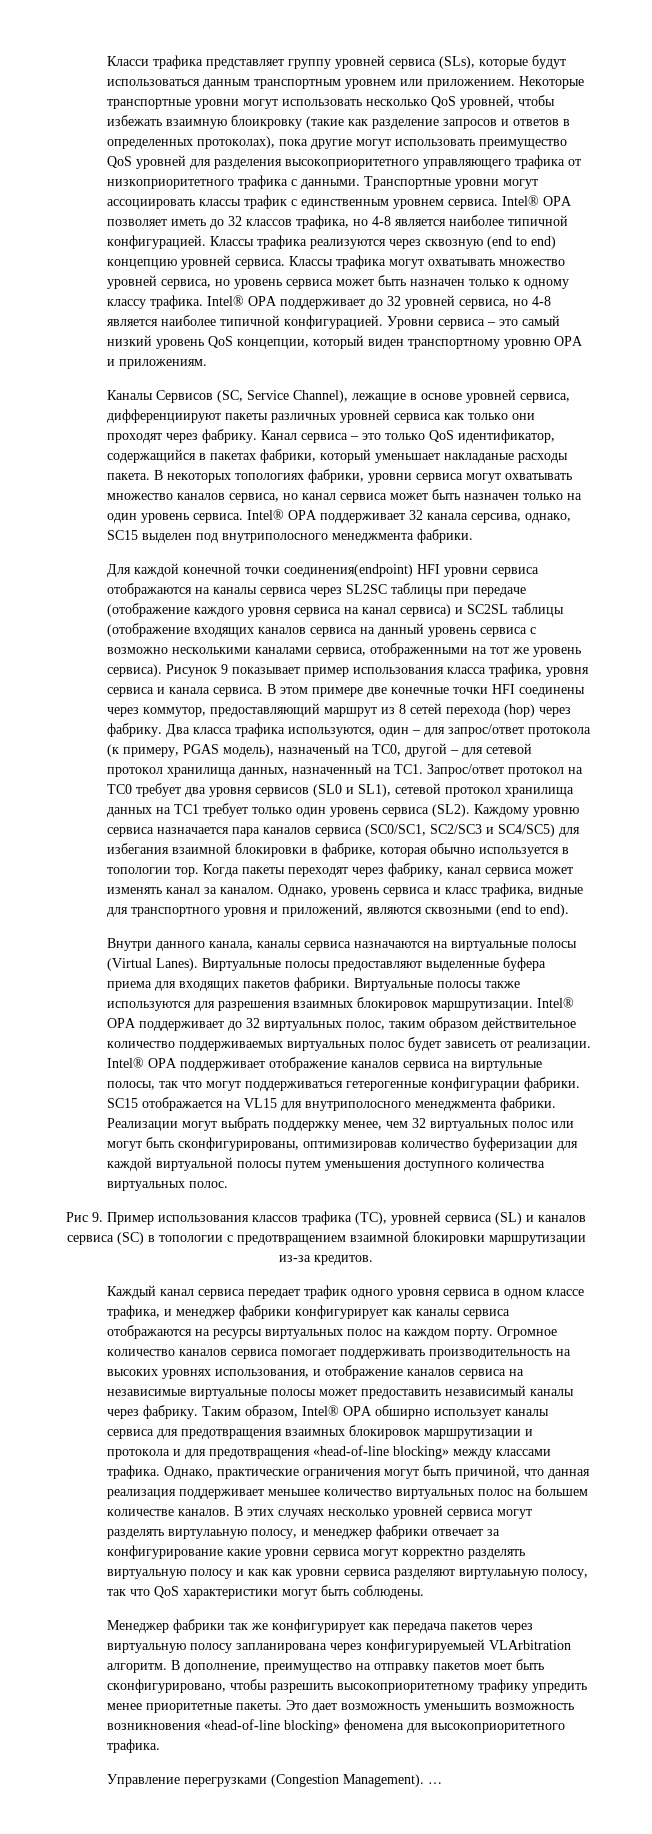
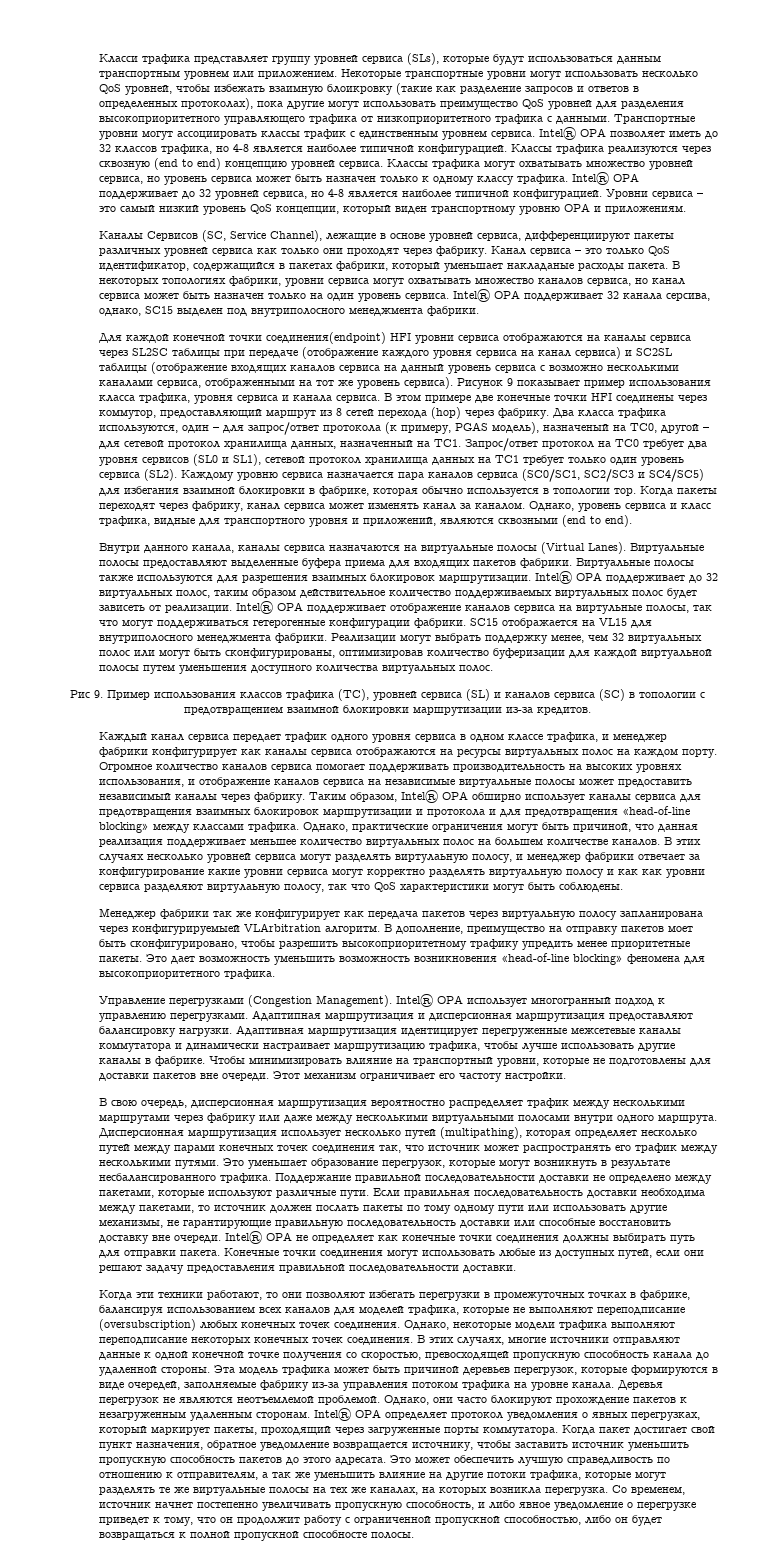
[428,1782,443,1784] … -> [396,994,666,1007] [99,1010,694,1022] [99,1025,682,1037] [99,1041,676,1052] [99,1056,712,1067] [99,1071,567,1082] [99,1098,686,1109] [99,1113,718,1124] [99,1127,698,1139] [99,1143,719,1154] [99,1158,671,1169] [99,1173,713,1184] [99,1188,706,1199] [99,1204,668,1214] [99,1218,672,1229] [99,1231,696,1244] [99,1248,705,1259] [99,1264,517,1274] [99,1290,691,1301] [99,1305,686,1316] [99,1319,676,1331] [99,1335,681,1346] [99,1350,710,1361] [99,1365,719,1376] [99,1380,664,1391] [99,1395,688,1406] [99,1408,701,1421] [99,1425,716,1436] [99,1440,690,1451] [99,1455,671,1466] [99,1470,667,1481] [99,1485,686,1496] [99,1500,697,1511] [99,1515,663,1526] [99,1530,415,1541] Intel® OPA использует многогранный подход к управлению перегрузками. Адаптипная маршрутизация и дисперсионная маршрутизация предоставляют балансировку нагрузки. Адаптивная маршрутизация идентицирует перегруженные межсетевые каналы коммутатора и динамически настраивает маршрутизацию трафика, чтобы лучше использовать другие каналы в фабрике. Чтобы минимизировать влияние на транспортный уровни, которые не подготовлены для доставки пакетов вне очереди. Этот механизм ограничивает его частоту настройки. // В свою очередь, дисперсионная маршрутизация вероятностно распределяет трафик между несколькими маршрутами через фабрику или даже между несколькими виртуальными полосами внутри одного маршрута. Дисперсионная маршрутизация использует несколько путей (multipathing), которая определяет несколько путей между парами конечных точек соединения так, что источник может распространять его трафик между несколькими путями. Это уменьшает образование перегрузок, которые могут возникнуть в результате несбалансированного трафика. Поддержание правильной последовательности доставки не определено между пакетами, которые используют различные пути. Если правильная последовательность доставки необходима между пакетами, то источник должен послать пакеты по тому одному пути или использовать другие механизмы, не гарантирующие правильную последовательность доставки или способные восстановить доставку вне очереди. Intel® OPA не определяет как конечные точки соединения должны выбирать путь для отправки пакета. Конечные точки соединения могут использовать любые из доступных путей, если они решают задачу предоставления правильной последовательности доставки. // Когда эти техники работают, то они позволяют избегать перегрузки в промежуточных точках в фабрике, балансируя использованием всех каналов для моделей трафика, которые не выполняют переподписание (oversubscription) любых конечных точек соединения. Однако, некоторые модели трафика выполняют переподписание некоторых конечных точек соединения. В этих случаях, многие источники отправляют данные к одной конечной точке получения со скоростью, превосходящей пропускную способность канала до удаленной стороны. Эта модель трафика может быть причиной деревьев перегрузок, которые формируются в виде очередей, заполняемые фабрику из-за управления потоком трафика на уровне канала. Деревья перегрузок не являются неотъемлемой проблемой. Однако, они часто блокируют прохождение пакетов к незагруженным удаленным сторонам. Intel® OPA определяет протокол уведомления о явных перегрузках, который маркирует пакеты, проходящий через загруженные порты коммутатора. Когда пакет достигает свой пункт назначения, обратное уведомление возвращается источнику, чтобы заставить источник уменьшить пропускную способность пакетов до этого адресата. Это может обеспечить лучшую справедливость по отношению к отправителям, а так же уменьшить влияние на другие потоки трафика, которые могут разделять те же виртуальные полосы на тех же каналах, на которых возникла перегрузка. Со временем, источник начнет постепенно увеличивать пропускную способность, и либо явное уведомление о перегрузке приведет к тому, что он продолжит работу с ограниченной пропускной способностью, либо он будет возвращаться к полной пропускной способносте полосы.

